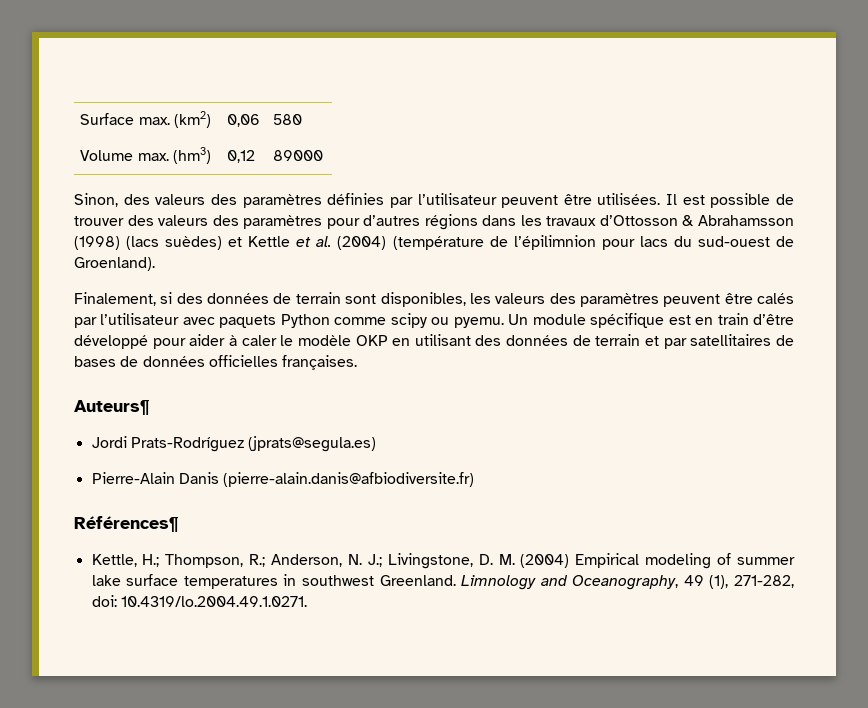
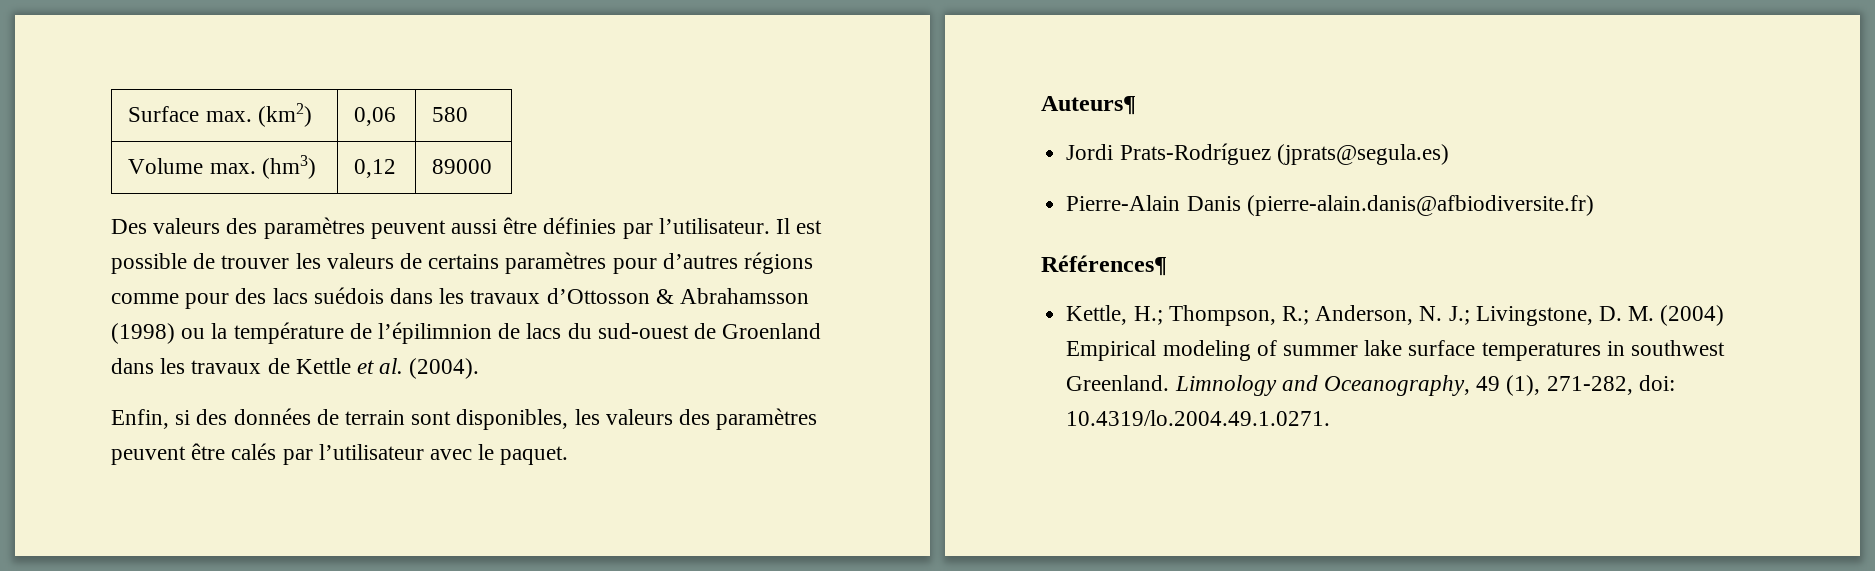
[74,193,661,208] Sinon, des valeurs des paramètres définies par l’utilisateur peuvent être utilisées. -> [111,217,770,239] Des valeurs des paramètres peuvent aussi être définies par l’utilisateur.
[127,214,478,230] des valeurs des paramètres pour d’autres régions -> [295,252,814,274] [111,287,384,309] les valeurs de certains paramètres pour d’autres régions comme pour des lacs suédois
[126,236,484,250] (lacs suèdes) et Kettle et al. (2004) (température -> [181,322,344,344] ou la température
[601,239,635,250] pour -> [498,323,521,339] de
[74,257,155,271] [74,292,156,306] Groenland). // Finalement, -> [722,323,822,339] [111,358,480,379] [111,409,169,429] Groenland dans les travaux de Kettle et al. (2004). // Enfin,
[219,313,795,328] [74,334,794,349] [74,355,358,370] paquets Python comme scipy ou pyemu. Un module spécifique est en train d’être développé pour aider à caler le modèle OKP en utilisant des données de terrain et par satellitaires de bases de données officielles françaises. -> [478,444,569,465] le paquet.

